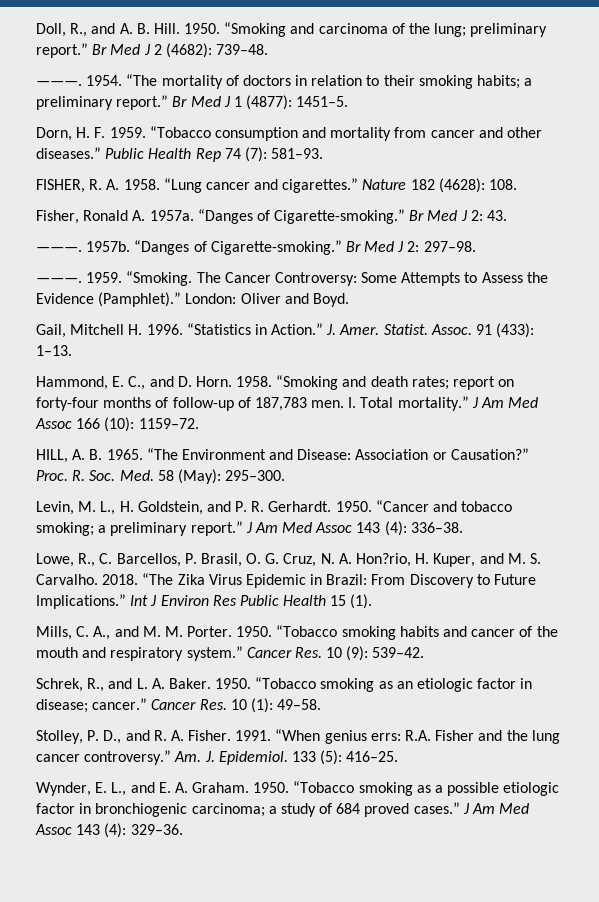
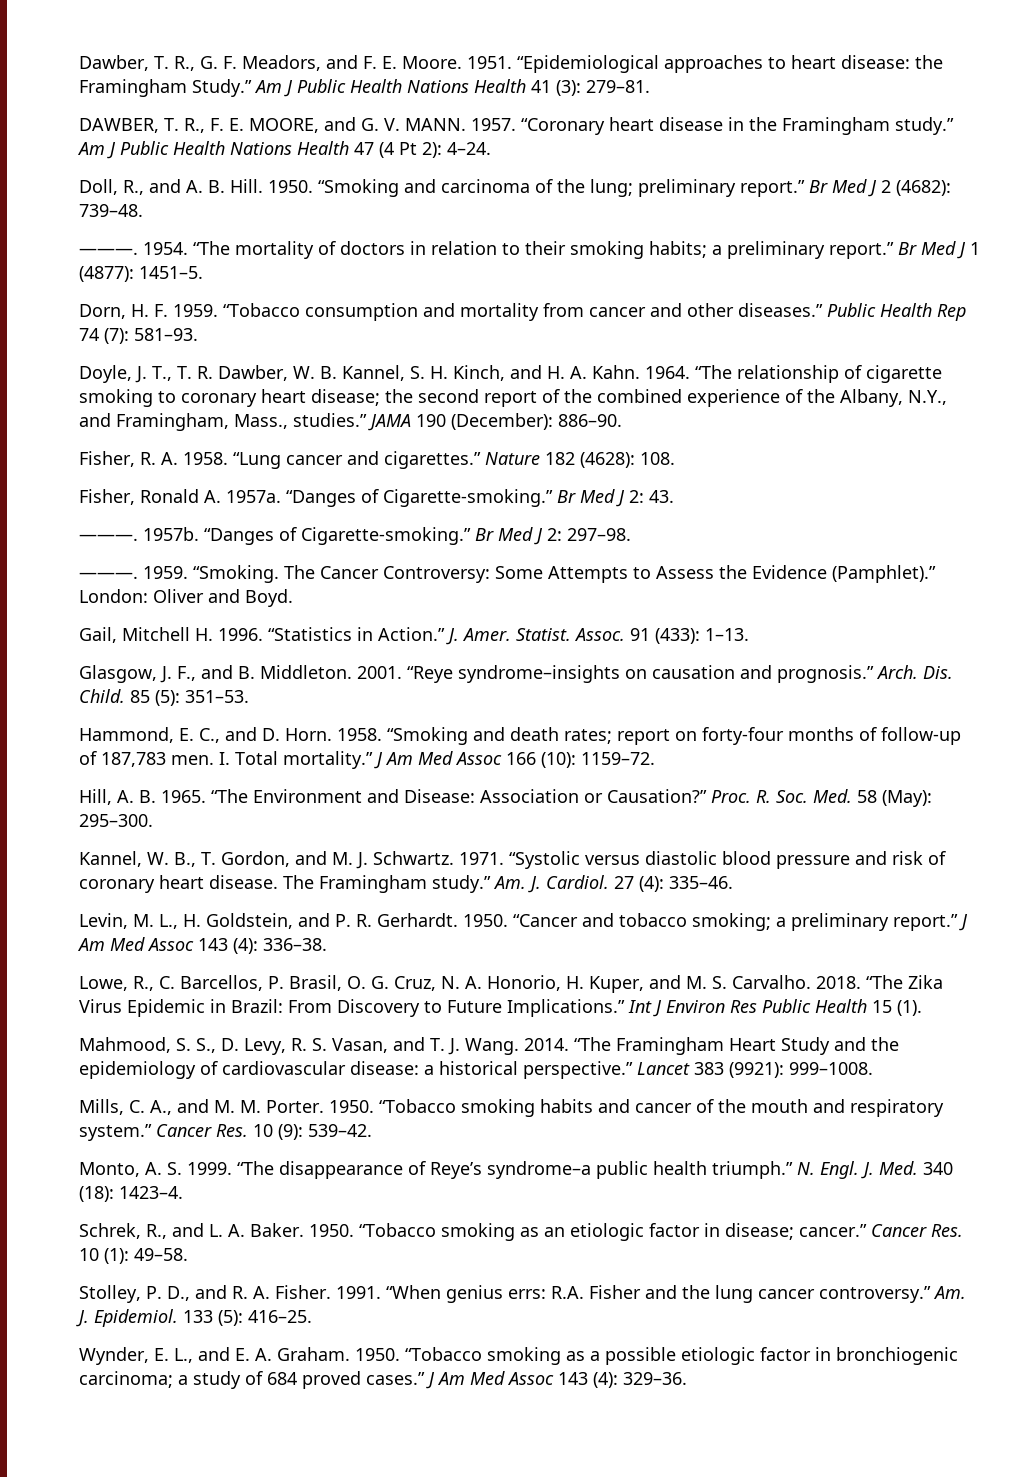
(36, 30) none -> [79,55,943,73] [79,79,650,97] [79,117,954,135] [77,141,491,159] Dawber, T. R., G. F. Meadors, and F. E. Moore. 1951. “Epidemiological approaches to heart disease: the Framingham Study.” Am J Public Health Nations Health 41 (3): 279–81. // DAWBER, T. R., F. E. MOORE, and G. V. MANN. 1957. “Coronary heart disease in the Framingham study.” Am J Public Health Nations Health 47 (4 Pt 2): 4–24. //
[36,179,85,193] FISHER, -> [79,365,942,383] [79,389,947,407] [79,413,622,431] [79,451,135,467] Doyle, J. T., T. R. Dawber, W. B. Kannel, S. H. Kinch, and H. A. Kahn. 1964. “The relationship of cigarette smoking to coronary heart disease; the second report of the combined experience of the Albany, N.Y., and Framingham, Mass., studies.” JAMA 190 (December): 886–90. // Fisher,
(72, 350) none -> [79,665,953,683] [79,689,249,706] // Glasgow, J. F., and B. Middleton. 2001. “Reye syndrome–insights on causation and prognosis.” Arch. Dis. Child. 85 (5): 351–53.
[36,449,68,463] HILL, -> [79,789,112,805] Hill,
(286, 475) none -> [79,851,946,869] [79,875,733,893] // Kannel, W. B., T. Gordon, and M. J. Schwartz. 1971. “Systolic versus diastolic blood pressure and risk of coronary heart disease. The Framingham study.” Am. J. Cardiol. 27 (4): 335–46.
[356,553,412,567] Hon?rio, -> [487,975,561,991] Honorio,
(373, 601) none -> [79,1037,899,1055] [79,1061,873,1079] // Mahmood, S. S., D. Levy, R. S. Vasan, and T. J. Wang. 2014. “The Framingham Heart Study and the epidemiology of cardiovascular disease: a historical perspective.” Lancet 383 (9921): 999–1008.
(425, 652) none -> [79,1161,953,1179] [79,1186,183,1202] // Monto, A. S. 1999. “The disappearance of Reye’s syndrome–a public health triumph.” N. Engl. J. Med. 340 (18): 1423–4.

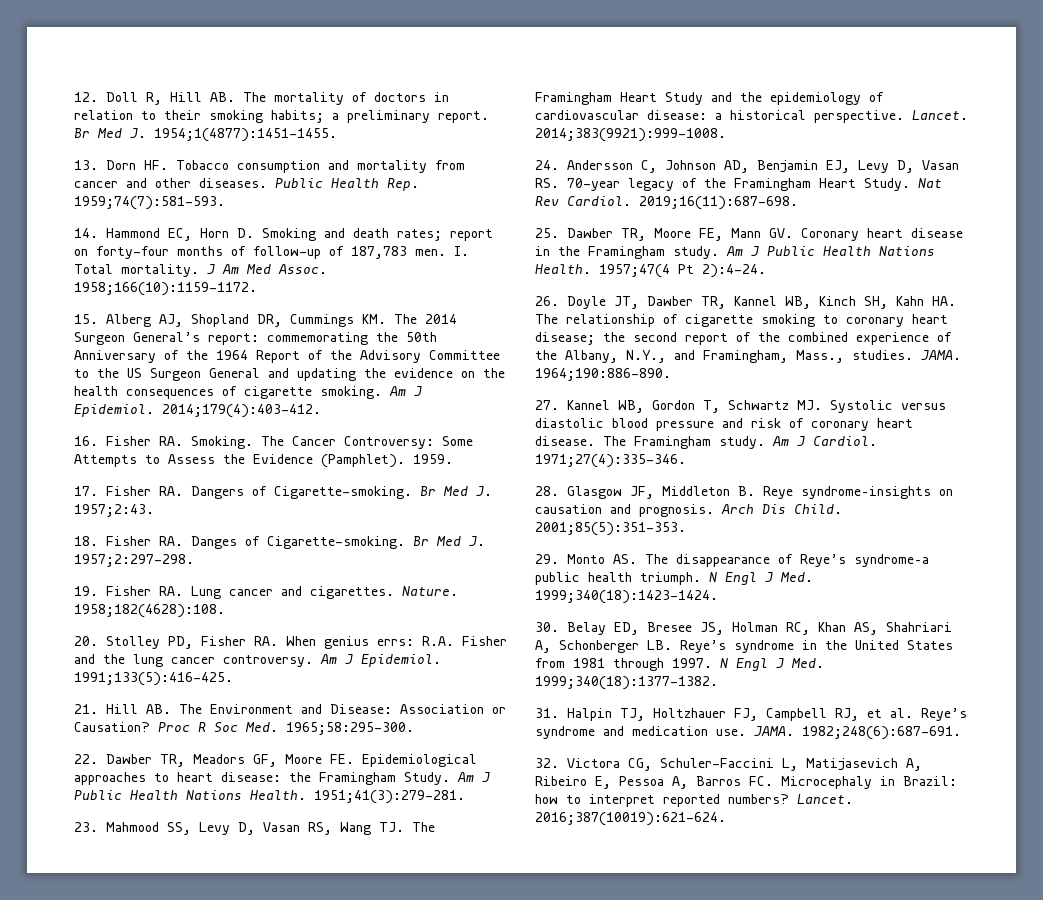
[79,55,943,73] [79,79,650,97] [79,117,954,135] [77,141,491,159] [79,179,951,197] [79,204,143,217] [79,241,230,255] Dawber, T. R., G. F. Meadors, and F. E. Moore. 1951. “Epidemiological approaches to heart disease: the Framingham Study.” Am J Public Health Nations Health 41 (3): 279–81. // DAWBER, T. R., F. E. MOORE, and G. V. MANN. 1957. “Coronary heart disease in the Framingham study.” Am J Public Health Nations Health 47 (4 Pt 2): 4–24. // Doll, R., and A. B. Hill. 1950. “Smoking and carcinoma of the lung; preliminary report.” Br Med J 2 (4682): 739–48. // ———. 1954. “The -> [74,92,266,105] 12. Doll R, Hill AB. The
[829,241,980,259] [79,266,203,282] [79,303,300,319] report.” Br Med J 1 (4877): 1451–5. // Dorn, H. F. 1959. “Tobacco -> [438,111,489,123] [74,128,337,142] [74,160,229,170] report. Br Med J. 1954;1(4877):1451-1455. // 13. Dorn HF. Tobacco
[738,303,966,321] [79,328,198,344] [79,365,732,383] diseases.” Public Health Rep 74 (7): 581–93. // Doyle, J. T., T. R. Dawber, W. B. Kannel, S. H. Kinch, and H. A. Kahn. 1964. “The -> [199,178,419,191] [74,196,225,210] [74,228,493,241] [74,246,469,259] [74,264,327,277] [74,282,257,296] [74,314,457,327] [74,332,437,345] [74,350,500,363] [74,368,505,381] [74,386,422,399] [74,404,321,418] [74,436,473,449] [74,454,453,468] [74,486,492,499] [74,504,154,517] [74,536,485,549] [74,554,194,567] [74,586,458,599] [74,604,225,618] [74,636,507,649] [74,654,441,667] [74,672,233,686] [74,704,506,714] [74,722,414,735] [74,754,477,767] [74,772,490,785] [74,790,465,804] [74,822,435,835] [535,92,884,105] [535,110,968,123] [535,128,726,142] [535,160,959,173] [535,178,942,191] [535,196,798,210] [535,228,963,241] [535,246,935,259] [535,264,766,278] [535,296,956,309] [535,314,558,324] diseases. Public Health Rep. 1959;74(7):581-593. // 14. Hammond EC, Horn D. Smoking and death rates; report on forty-four months of follow-up of 187,783 men. I. Total mortality. J Am Med Assoc. 1958;166(10):1159-1172. // 15. Alberg AJ, Shopland DR, Cummings KM. The 2014 Surgeon General’s report: commemorating the 50th Anniversary of the 1964 Report of the Advisory Committee to the US Surgeon General and updating the evidence on the health consequences of cigarette smoking. Am J Epidemiol. 2014;179(4):403-412. // 16. Fisher RA. Smoking. The Cancer Controversy: Some Attempts to Assess the Evidence (Pamphlet). 1959. // 17. Fisher RA. Dangers of Cigarette-smoking. Br Med J. 1957;2:43. // 18. Fisher RA. Danges of Cigarette-smoking. Br Med J. 1957;2:297-298. // 19. Fisher RA. Lung cancer and cigarettes. Nature. 1958;182(4628):108. // 20. Stolley PD, Fisher RA. When genius errs: R.A. Fisher and the lung cancer controversy. Am J Epidemiol. 1991;133(5):416-425. // 21. Hill AB. The Environment and Disease: Association or Causation? Proc R Soc Med. 1965;58:295-300. // 22. Dawber TR, Meadors GF, Moore FE. Epidemiological approaches to heart disease: the Framingham Study. Am J Public Health Nations Health. 1951;41(3):279-281. // 23. Mahmood SS, Levy D, Vasan RS, Wang TJ. The Framingham Heart Study and the epidemiology of cardiovascular disease: a historical perspective. Lancet. 2014;383(9921):999-1008. // 24. Andersson C, Johnson AD, Benjamin EJ, Levy D, Vasan RS. 70-year legacy of the Framingham Heart Study. Nat Rev Cardiol. 2019;16(11):687-698. // 25. Dawber TR, Moore FE, Mann GV. Coronary heart disease in the Framingham study. Am J Public Health Nations Health. 1957;47(4 Pt 2):4-24. // 26. Doyle JT, Dawber TR, Kannel WB, Kinch SH, Kahn HA. The
[293,413,622,431] [79,451,675,469] [79,489,674,507] [79,527,631,545] [79,565,936,583] [79,589,293,607] [79,627,749,645] [79,665,953,683] [79,689,249,706] [79,727,961,745] [79,751,655,769] [79,789,932,807] [79,814,153,827] [79,851,580,869] studies.” JAMA 190 (December): 886–90. // Fisher, R. A. 1958. “Lung cancer and cigarettes.” Nature 182 (4628): 108. // Fisher, Ronald A. 1957a. “Danges of Cigarette-smoking.” Br Med J 2: 43. // ———. 1957b. “Danges of Cigarette-smoking.” Br Med J 2: 297–98. // ———. 1959. “Smoking. The Cancer Controversy: Some Attempts to Assess the Evidence (Pamphlet).” London: Oliver and Boyd. // Gail, Mitchell H. 1996. “Statistics in Action.” J. Amer. Statist. Assoc. 91 (433): 1–13. // Glasgow, J. F., and B. Middleton. 2001. “Reye syndrome–insights on causation and prognosis.” Arch. Dis. Child. 85 (5): 351–53. // Hammond, E. C., and D. Horn. 1958. “Smoking and death rates; report on forty-four months of follow-up of 187,783 men. I. Total mortality.” J Am Med Assoc 166 (10): 1159–72. // Hill, A. B. 1965. “The Environment and Disease: Association or Causation?” Proc. R. Soc. Med. 58 (May): 295–300. // Kannel, W. B., T. Gordon, and M. J. Schwartz. 1971. “Systolic -> [852,350,961,360] [535,368,671,381] [535,400,893,413] studies. JAMA. 1964;190:886-890. // 27. Kannel WB, Gordon T, Schwartz MJ. Systolic
[432,875,733,893] [79,913,968,931] [77,937,327,954] [79,975,943,993] [79,999,922,1017] [79,1037,899,1055] [79,1061,873,1079] [79,1099,944,1117] [79,1124,372,1141] [79,1161,274,1177] study.” Am. J. Cardiol. 27 (4): 335–46. // Levin, M. L., H. Goldstein, and P. R. Gerhardt. 1950. “Cancer and tobacco smoking; a preliminary report.” J Am Med Assoc 143 (4): 336–38. // Lowe, R., C. Barcellos, P. Brasil, O. G. Cruz, N. A. Honorio, H. Kuper, and M. S. Carvalho. 2018. “The Zika Virus Epidemic in Brazil: From Discovery to Future Implications.” Int J Environ Res Public Health 15 (1). // Mahmood, S. S., D. Levy, R. S. Vasan, and T. J. Wang. 2014. “The Framingham Heart Study and the epidemiology of cardiovascular disease: a historical perspective.” Lancet 383 (9921): 999–1008. // Mills, C. A., and M. M. Porter. 1950. “Tobacco smoking habits and cancer of the mouth and respiratory system.” Cancer Res. 10 (9): 539–42. // Monto, A. S. 1999. “The -> [719,436,877,449] [535,454,686,468] [535,486,953,499] [535,504,842,517] [535,522,686,536] [535,554,668,564] study. Am J Cardiol. 1971;27(4):335-346. // 28. Glasgow JF, Middleton B. Reye syndrome–insights on causation and prognosis. Arch Dis Child. 2001;85(5):351-353. // 29. Monto AS. The
[712,1161,953,1179] [79,1186,183,1202] [79,1223,963,1241] [79,1248,188,1264] [79,1285,966,1303] [76,1309,312,1327] [79,1347,958,1365] [79,1371,687,1389] triumph.” N. Engl. J. Med. 340 (18): 1423–4. // Schrek, R., and L. A. Baker. 1950. “Tobacco smoking as an etiologic factor in disease; cancer.” Cancer Res. 10 (1): 49–58. // Stolley, P. D., and R. A. Fisher. 1991. “When genius errs: R.A. Fisher and the lung cancer controversy.” Am. J. Epidemiol. 133 (5): 416–25. // Wynder, E. L., and E. A. Graham. 1950. “Tobacco smoking as a possible etiologic factor in bronchiogenic carcinoma; a study of 684 proved cases.” J Am Med Assoc 143 (4): 329–36. -> [640,572,813,585] [535,590,718,604] [535,622,952,635] [535,640,953,653] [535,658,824,671] [535,676,718,690] [535,708,967,721] [535,726,961,740] [535,758,922,771] [535,776,957,789] [535,794,853,807] [535,812,726,826] triumph. N Engl J Med. 1999;340(18):1423-1424. // 30. Belay ED, Bresee JS, Holman RC, Khan AS, Shahriari A, Schonberger LB. Reye’s syndrome in the United States from 1981 through 1997. N Engl J Med. 1999;340(18):1377-1382. // 31. Halpin TJ, Holtzhauer FJ, Campbell RJ, et al. Reye’s syndrome and medication use. JAMA. 1982;248(6):687-691. // 32. Victora CG, Schuler-Faccini L, Matijasevich A, Ribeiro E, Pessoa A, Barros FC. Microcephaly in Brazil: how to interpret reported numbers? Lancet. 2016;387(10019):621-624.

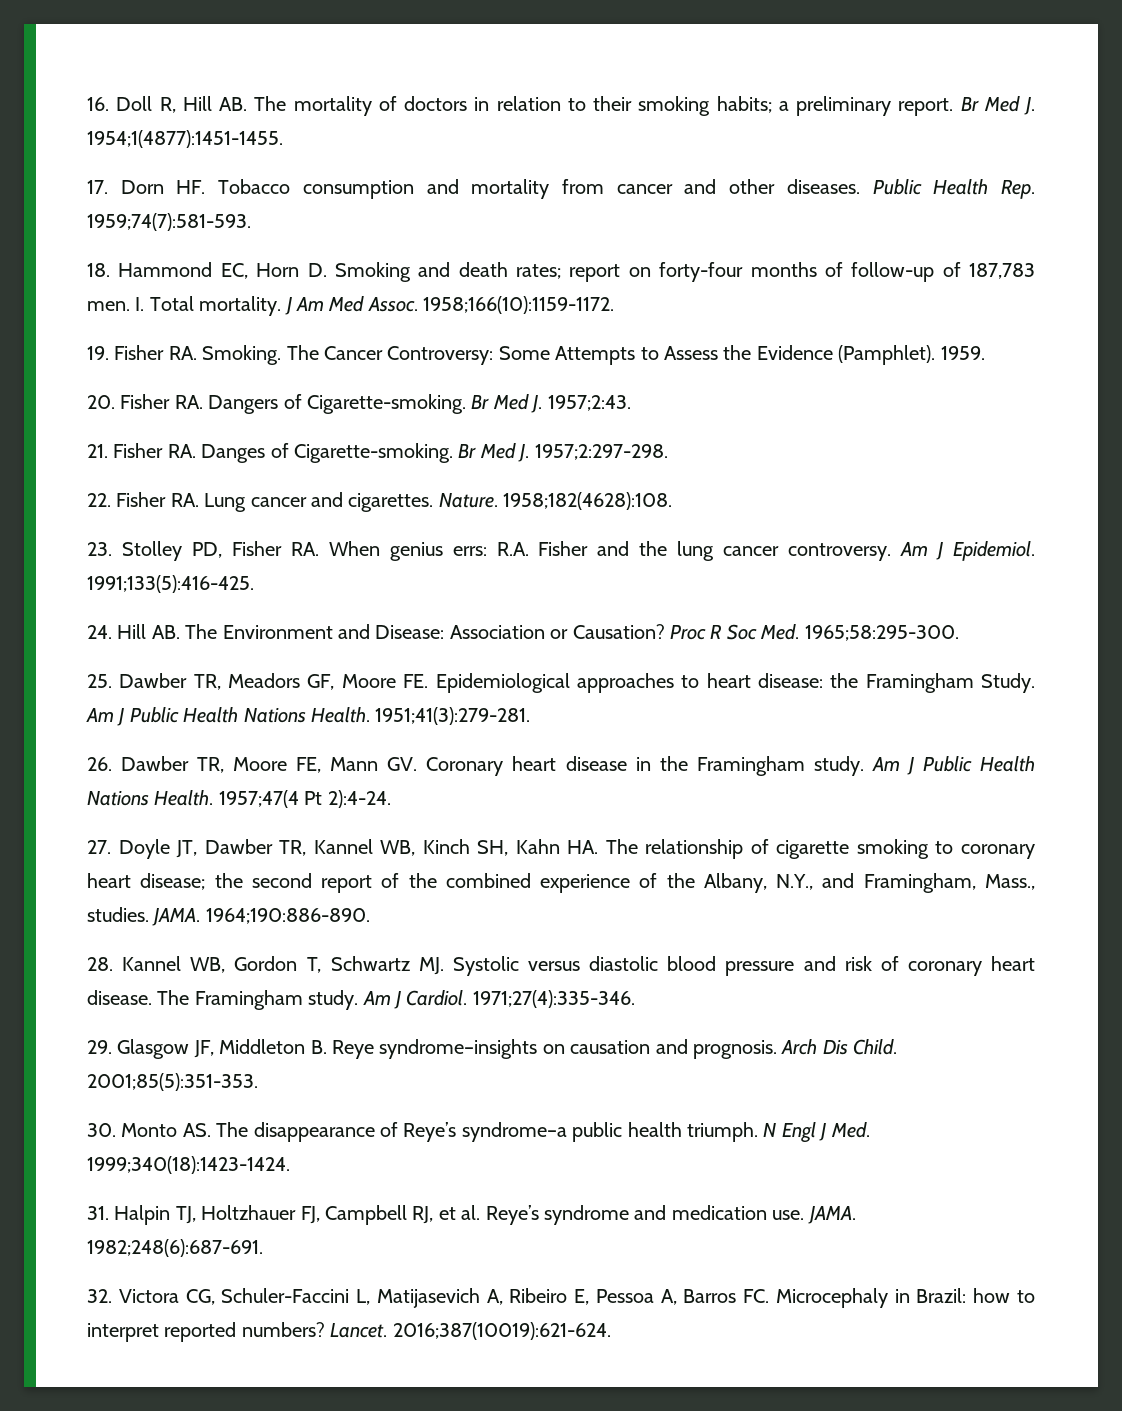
[74,92,98,102] 12. -> [87,97,109,111] 16.
[74,160,98,170] 13. -> [87,180,108,194] 17.
[74,228,98,238] 14. -> [87,263,110,277] 18.
[74,314,457,327] [74,332,437,345] [74,350,500,363] [74,368,505,381] [74,386,422,399] [74,404,321,418] [74,436,98,446] 15. Alberg AJ, Shopland DR, Cummings KM. The 2014 Surgeon General’s report: commemorating the 50th Anniversary of the 1964 Report of the Advisory Committee to the US Surgeon General and updating the evidence on the health consequences of cigarette smoking. Am J Epidemiol. 2014;179(4):403-412. // 16. -> [87,346,109,360] 19.
[74,486,98,496] 17. -> [87,395,115,409] 20.
[74,536,98,546] 18. -> [87,444,108,458] 21.
[74,586,98,596] 19. -> [87,493,111,507] 22.
[74,636,98,646] 20. -> [87,542,112,556] 23.
[74,704,98,714] 21. -> [87,625,112,639] 24.
[74,754,98,764] 22. -> [87,674,112,688] 25.
[74,822,435,835] [535,92,884,105] [535,110,968,123] [535,128,726,142] [535,160,959,173] [535,178,942,191] [535,196,798,210] [535,228,559,238] 23. Mahmood SS, Levy D, Vasan RS, Wang TJ. The Framingham Heart Study and the epidemiology of cardiovascular disease: a historical perspective. Lancet. 2014;383(9921):999-1008. // 24. Andersson C, Johnson AD, Benjamin EJ, Levy D, Vasan RS. 70-year legacy of the Framingham Heart Study. Nat Rev Cardiol. 2019;16(11):687-698. // 25. -> [87,757,112,771] 26.
[535,296,559,306] 26. -> [87,840,111,854] 27.
[535,400,559,410] 27. -> [87,957,113,971] 28.
[535,486,559,496] 28. -> [87,1040,112,1054] 29.
[535,554,559,564] 29. -> [87,1123,116,1137] 30.
[535,622,952,635] [535,640,953,653] [535,658,824,671] [535,676,718,690] // 30. Belay ED, Bresee JS, Holman RC, Khan AS, Shahriari A, Schonberger LB. Reye’s syndrome in the United States from 1981 through 1997. N Engl J Med. 1999;340(18):1377-1382. -> (290, 1165) none

